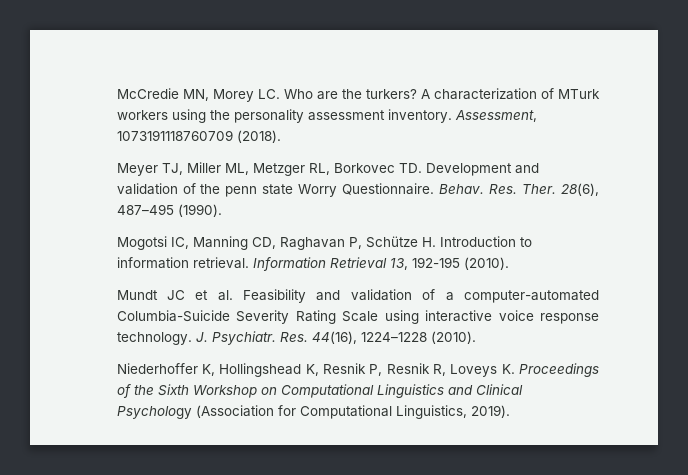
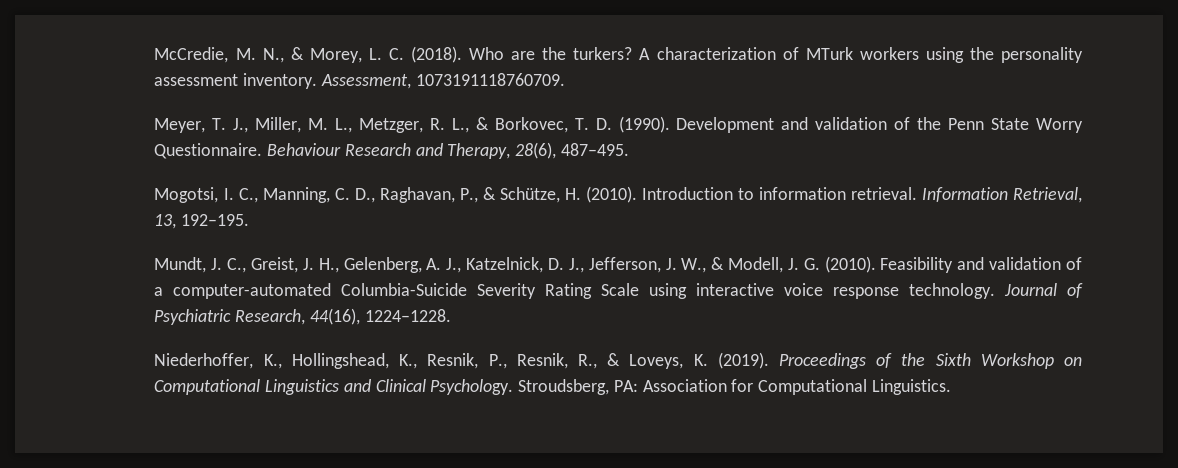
[116,88,280,102] McCredie MN, Morey LC. -> [154,46,463,63] McCredie, M. N., & Morey, L. C. (2018).
[116,130,281,143] [116,162,422,176] 1073191118760709 (2018). // Meyer TJ, Miller ML, Metzger RL, Borkovec TD. -> [415,73,565,86] [154,116,670,133] 1073191118760709. // Meyer, T. J., Miller, M. L., Metzger, R. L., & Borkovec, T. D. (1990).
[225,183,599,197] [116,204,222,217] [116,236,436,250] penn state Worry Questionnaire. Behav. Res. Ther. 28(6), 487–495 (1990). // Mogotsi IC, Manning CD, Raghavan P, Schütze H. -> [948,118,1084,133] [154,142,629,159] [154,186,637,203] Penn State Worry Questionnaire. Behaviour Research and Therapy, 28(6), 487–495. // Mogotsi, I. C., Manning, C. D., Raghavan, P., & Schütze, H. (2010).
[329,257,509,270] [116,290,233,301] Retrieval 13, 192-195 (2010). // Mundt JC et al. -> [1012,187,1082,203] [154,214,250,229] [154,256,876,273] Retrieval, 13, 192–195. // Mundt, J. C., Greist, J. H., Gelenberg, A. J., Katzelnick, D. J., Jefferson, J. W., & Modell, J. G. (2010).
[195,331,476,345] [116,363,515,377] J. Psychiatr. Res. 44(16), 1224–1228 (2010). // Niederhoffer K, Hollingshead K, Resnik P, Resnik R, Loveys K. -> [1004,283,1084,298] [154,308,451,325] [154,352,769,369] Journal of Psychiatric Research, 44(16), 1224–1228. // Niederhoffer, K., Hollingshead, K., Resnik, P., Resnik, R., & Loveys, K. (2019).
[116,405,510,419] Psychology (Association for Computational Linguistics, 2019). -> [430,379,951,395] Psychology. Stroudsberg, PA: Association for Computational Linguistics.

